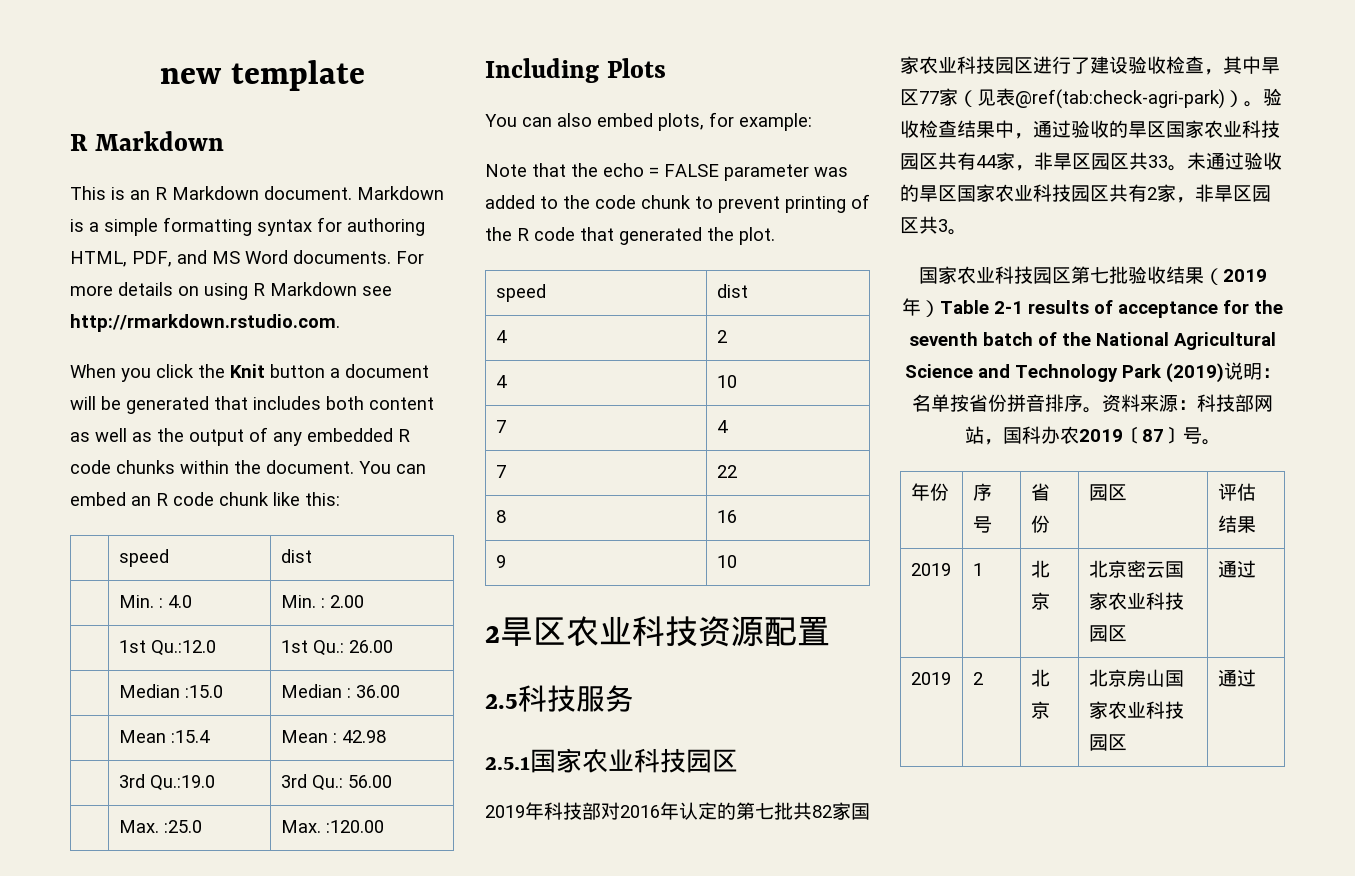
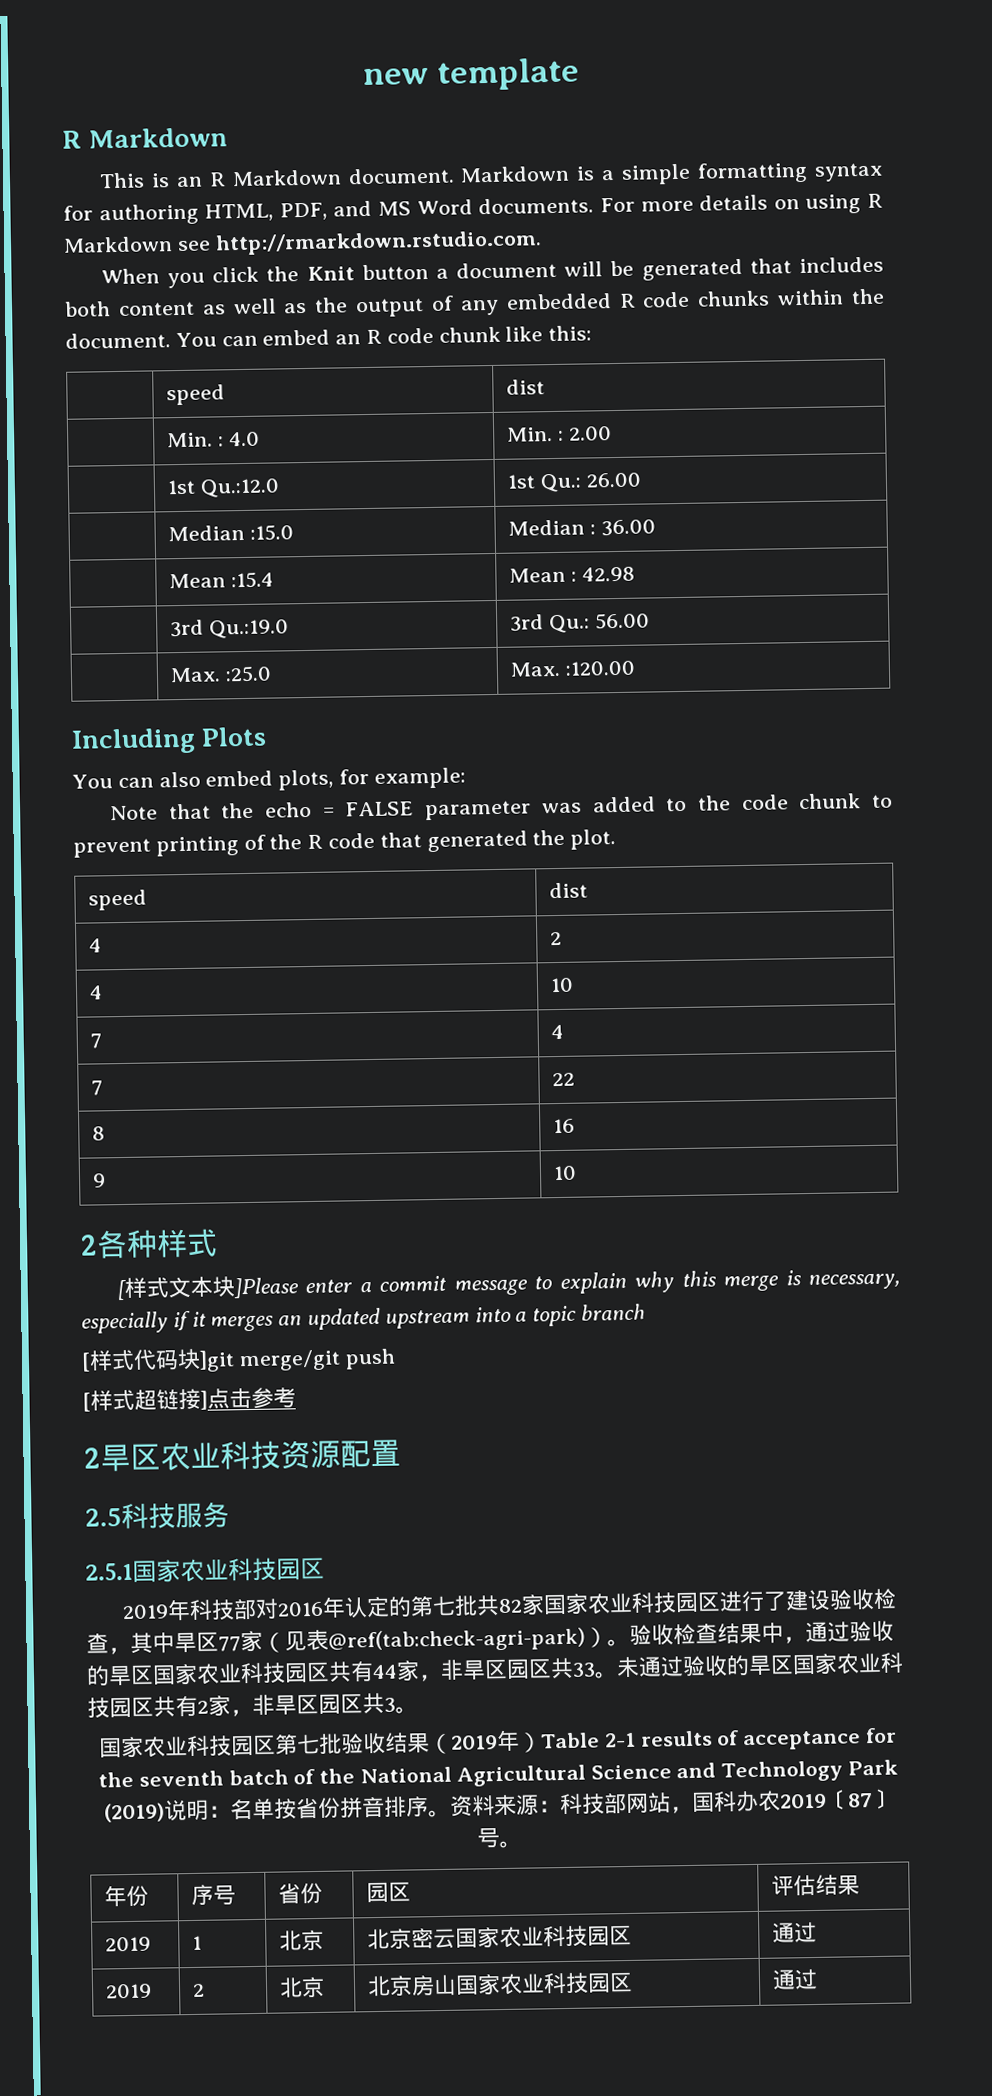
(737, 561) none -> [79,1228,218,1259] [116,1270,901,1301] [81,1303,647,1334] [81,1348,396,1372] [82,1387,296,1412] // 2各种样式 // [样式文本块]Please enter a commit message to explain why this merge is necessary, especially if it merges an updated upstream into a topic branch // [样式代码块]git merge/git push // [样式超链接]点击参考

